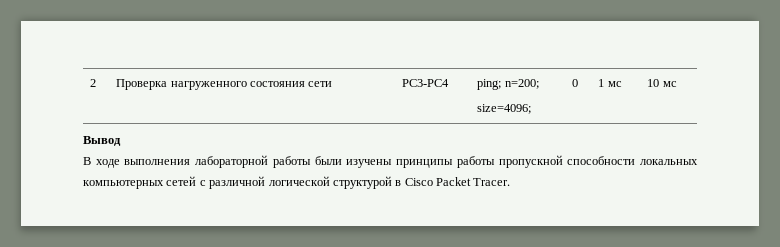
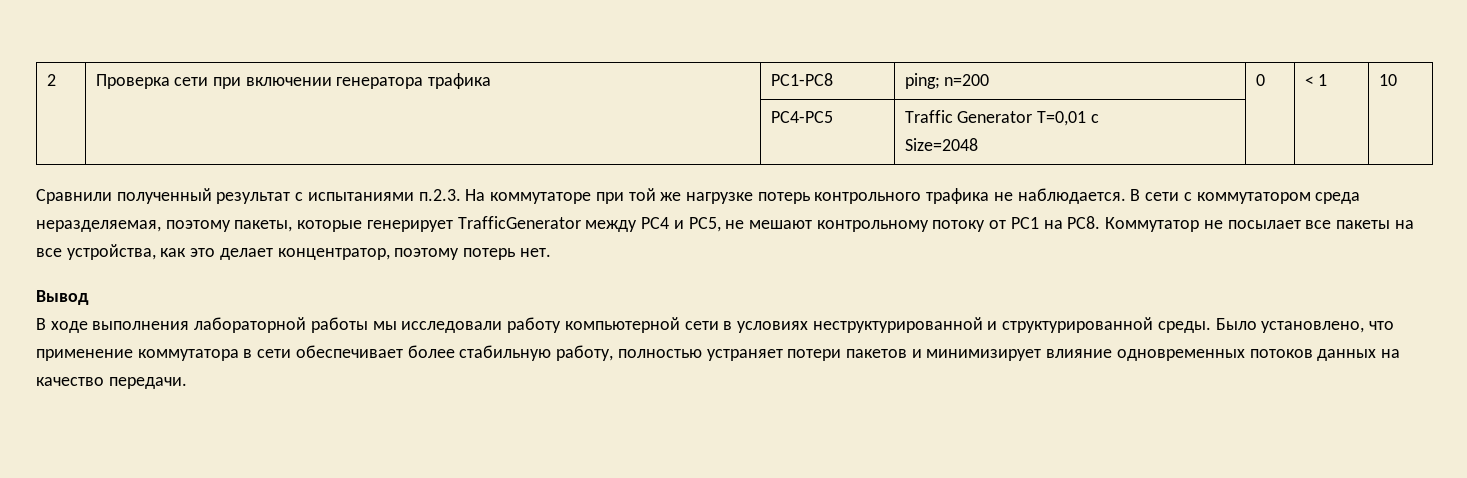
[170,81,333,90] [402,79,450,87] нагруженного состояния сети | РС3-РС4 -> [174,73,492,89] [770,73,833,86] сети при включении генератора трафика | РС1-РС8
[504,79,539,89] [477,104,532,114] n=200; // size=4096; -> [944,74,990,86] n=200
[598,79,622,87] 1 мс -> [1304,74,1328,86] < 1
[662,81,677,87] мс -> [770,111,833,123] [904,110,1099,126] [904,138,978,151] [36,188,1361,204] [36,216,1414,232] [36,244,551,260] // | | РС4-РС5 | Traffic Generator T=0,01 c // Size=2048 | | | // Сравнили полученный результат c испытаниями п.2.3. На коммутаторе при той же нагрузке потерь контрольного трафика не наблюдается. В сети с коммутатором среда неразделяемая, поэтому пакеты, которые генерирует TrafficGenerator между PC4 и PC5, не мешают контрольному потоку от PC1 на PC8. Коммутатор не посылает все пакеты на все устройства, как это делает концентратор, поэтому потерь нет.
[314,155,699,168] [83,176,511,189] были изучены принципы работы пропускной способности локальных компьютерных сетей с различной логической структурой в Cisco Packet Tracer. -> [372,317,1395,333] [36,345,1401,361] [36,377,187,389] мы исследовали работу компьютерной сети в условиях неструктурированной и структурированной среды. Было установлено, что применение коммутатора в сети обеспечивает более стабильную работу, полностью устраняет потери пакетов и минимизирует влияние одновременных потоков данных на качество передачи.

